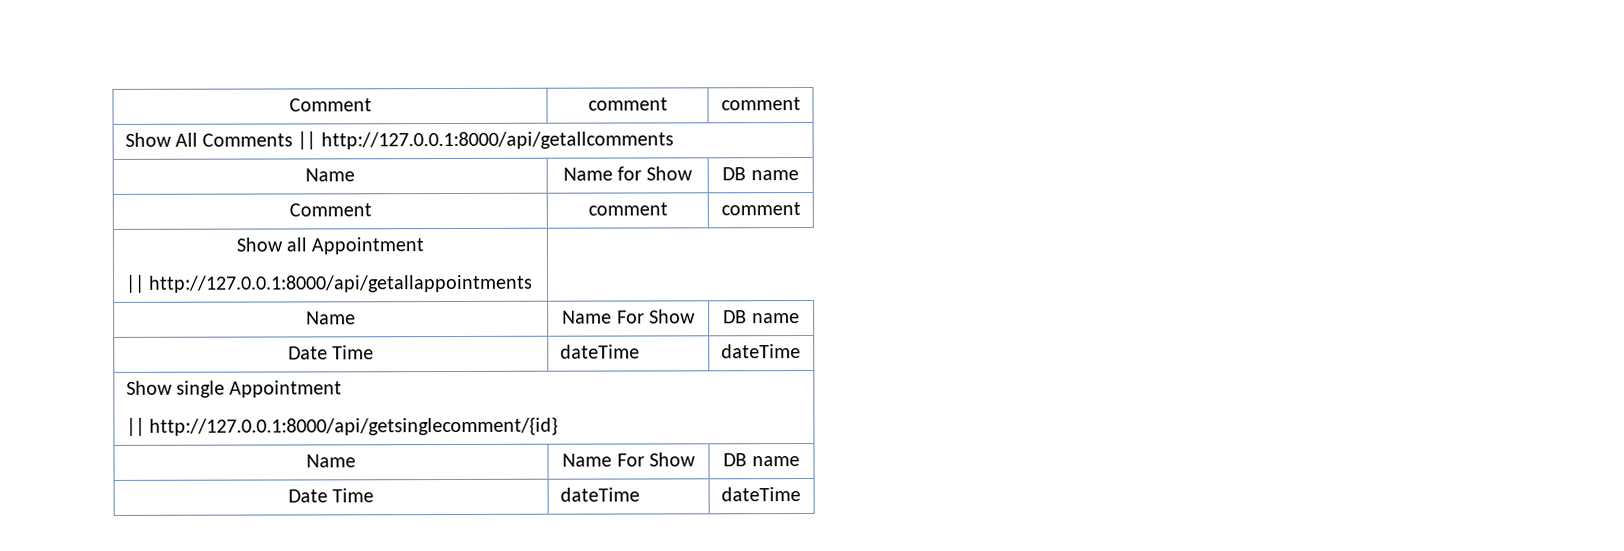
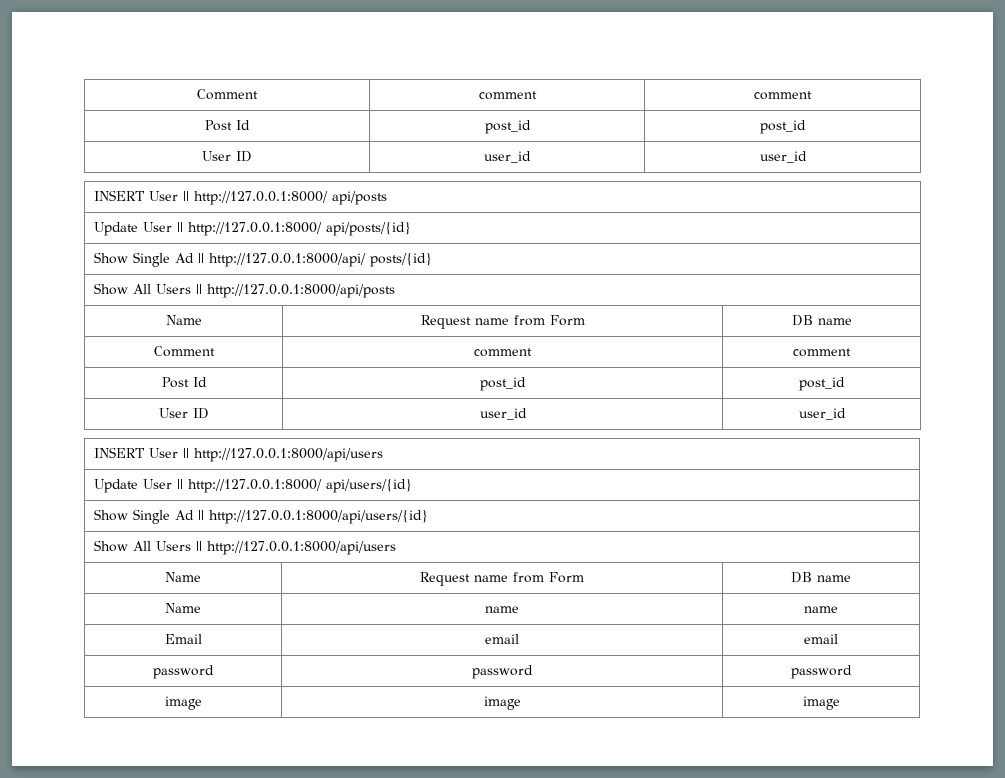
[288,98,372,112] [587,97,668,111] [720,97,801,111] [124,131,674,150] [305,168,355,182] [562,166,694,181] Comment | comment | comment // Show All Comments || http://127.0.0.1:8000/api/getallcomments // Name | Name for Show -> [197,89,258,100] [478,91,537,100] [754,91,812,100] [205,120,250,131] [484,120,531,134] [760,120,806,134] [202,151,252,162] [483,151,531,163] [759,151,807,163] [94,190,388,205] [94,222,412,236] [94,252,433,267] [94,283,396,298] [165,315,202,325] [420,315,585,329] Comment | comment | comment // Post Id | post_id | post_id // User ID | user_id | user_id // INSERT User || http://127.0.0.1:8000/ api/posts // Update User || http://127.0.0.1:8000/ api/posts/{id} // Show Single Ad || http://127.0.0.1:8000/api/ posts/{id} // Show All Users || http://127.0.0.1:8000/api/posts // Name | Request name from Form
[235,237,425,255] [124,274,533,293] [306,311,356,325] [562,309,696,324] [723,310,800,324] [287,345,375,360] [559,344,640,359] [720,344,801,359] [125,380,343,398] [125,416,558,437] [306,454,356,468] [562,452,696,467] [723,453,800,467] [287,488,375,503] [559,487,640,502] [720,487,801,502] Show all Appointment // || http://127.0.0.1:8000/api/getallappointments // Name | Name For Show | DB name // Date Time | dateTime | dateTime // Show single Appointment // || http://127.0.0.1:8000/api/getsinglecomment/{id} // Name | Name For Show | DB name // Date Time | dateTime | dateTime -> [161,377,207,388] [479,377,526,391] [799,377,845,391] [158,408,209,419] [479,408,527,420] [798,408,846,420] [94,447,384,462] [94,479,413,493] [94,509,429,524] [94,540,397,555] [165,572,201,582] [419,572,584,586] [791,572,851,583] [165,603,201,613] [484,606,519,613] [804,606,838,613] [164,634,202,644] [484,634,519,644] [804,634,838,644] [153,665,214,679] [471,665,533,679] [791,665,852,679] [164,696,202,710] [483,696,521,710] [802,696,840,710] Post Id | post_id | post_id // User ID | user_id | user_id // INSERT User || http://127.0.0.1:8000/api/users // Update User || http://127.0.0.1:8000/ api/users/{id} // Show Single Ad || http://127.0.0.1:8000/api/users/{id} // Show All Users || http://127.0.0.1:8000/api/users // Name | Request name from Form | DB name // Name | name | name // Email | email | email // password | password | password // image | image | image

